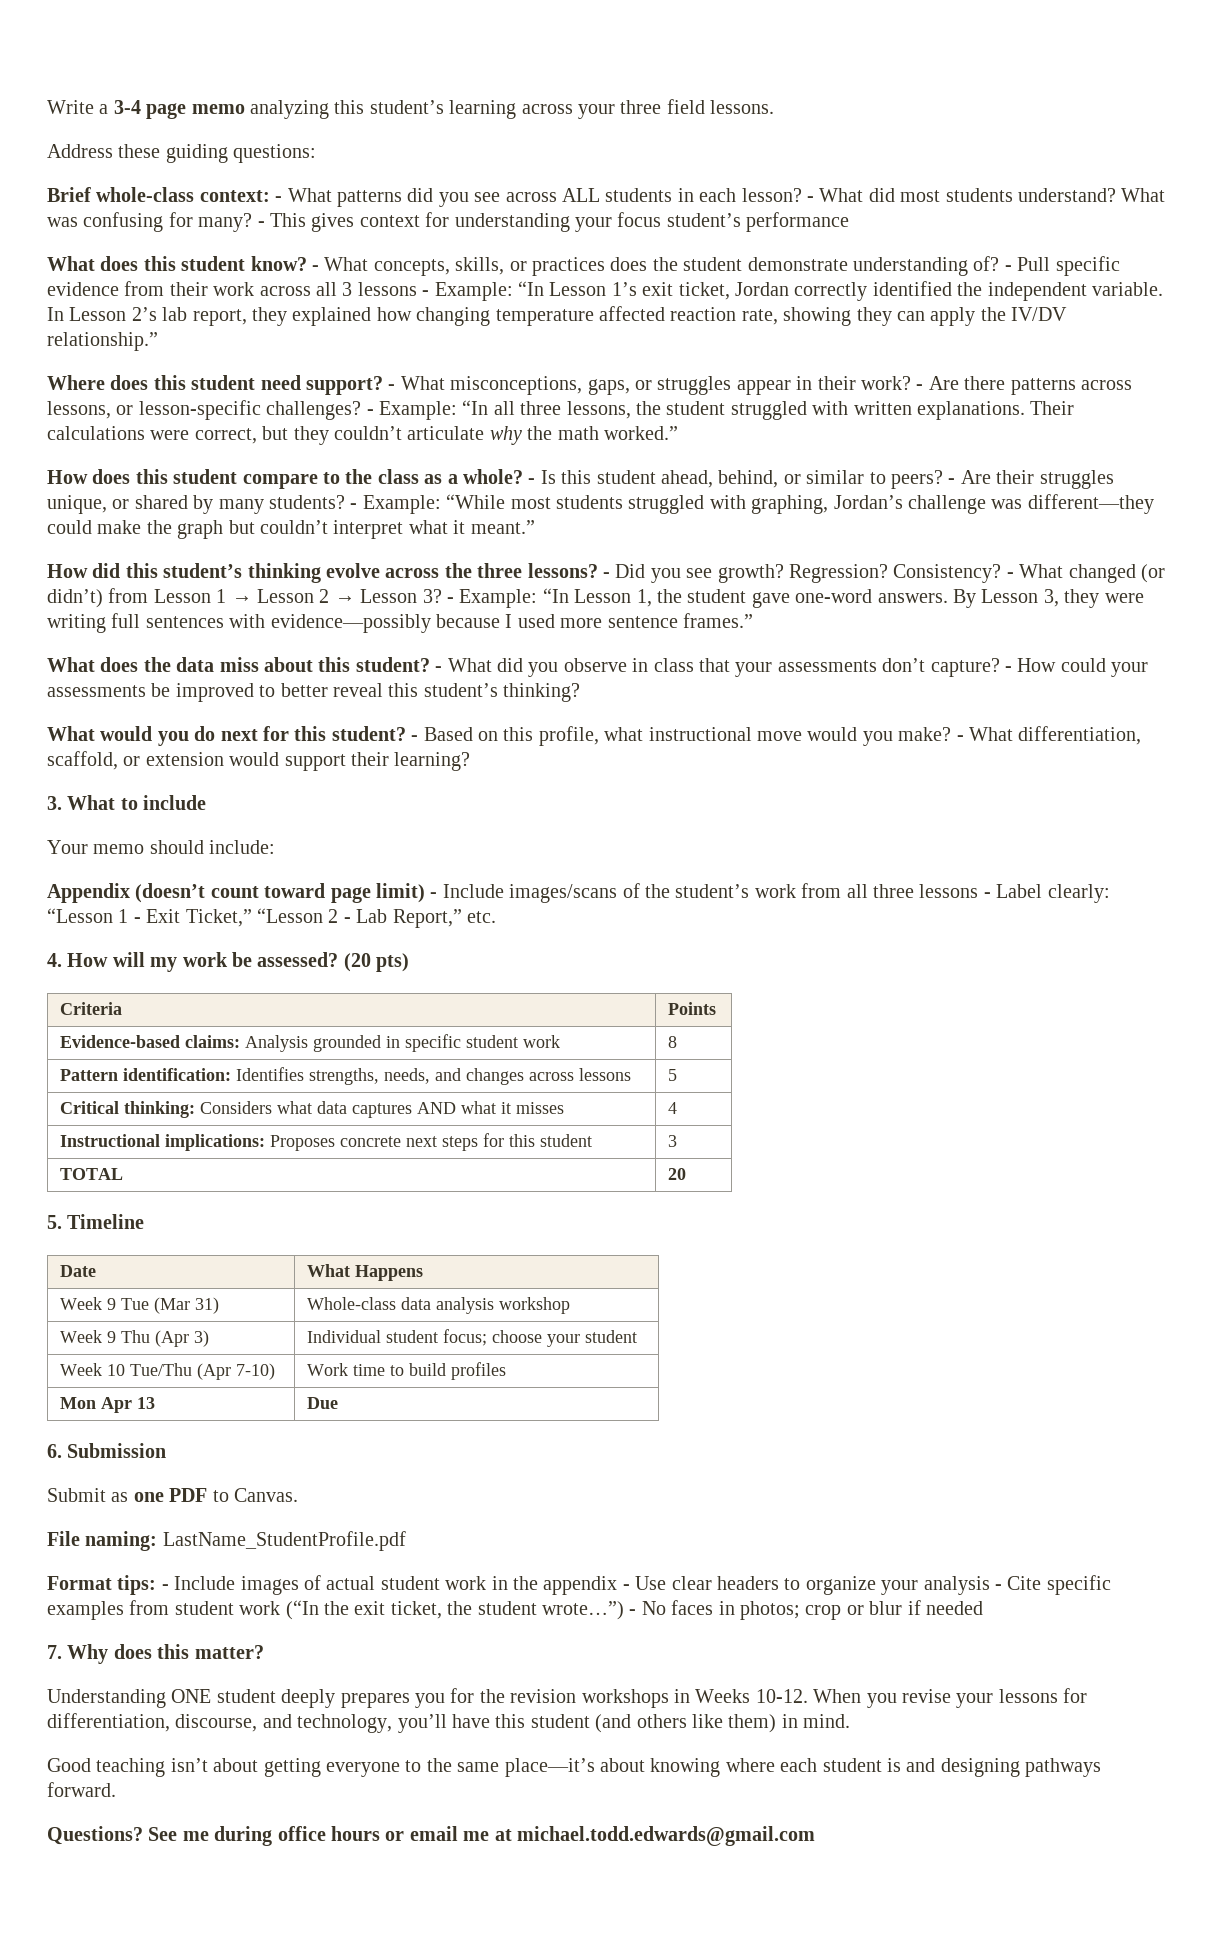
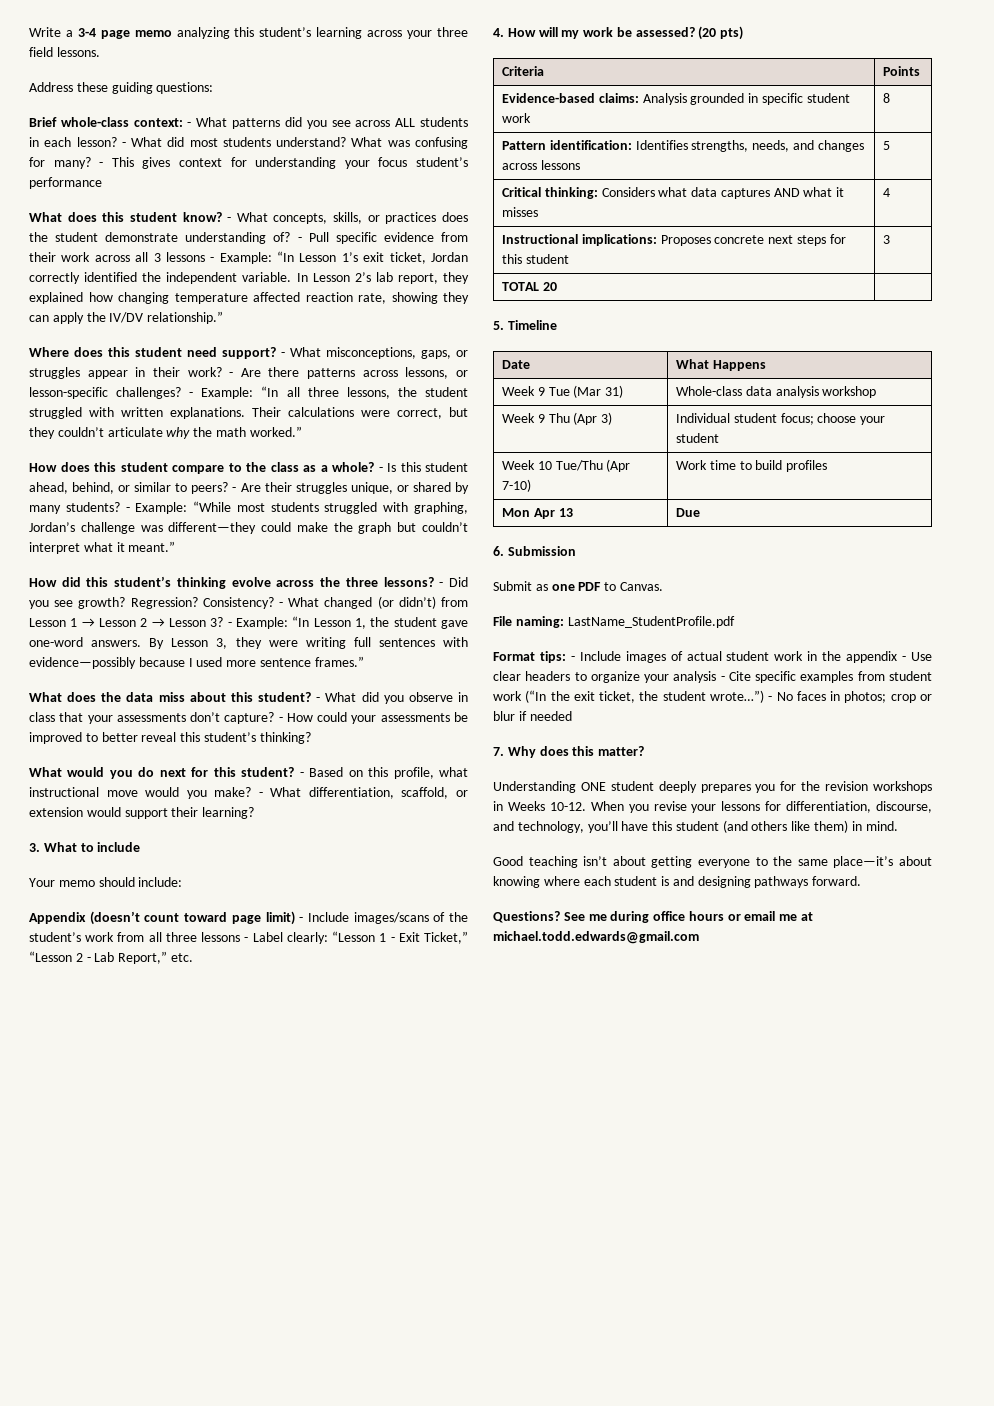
[668,1168,687,1180] | 20 -> [542,282,557,291] 20 |

